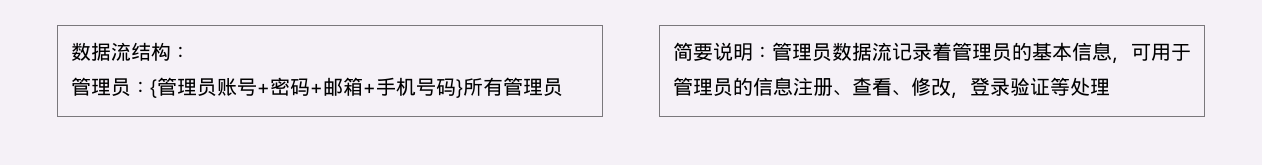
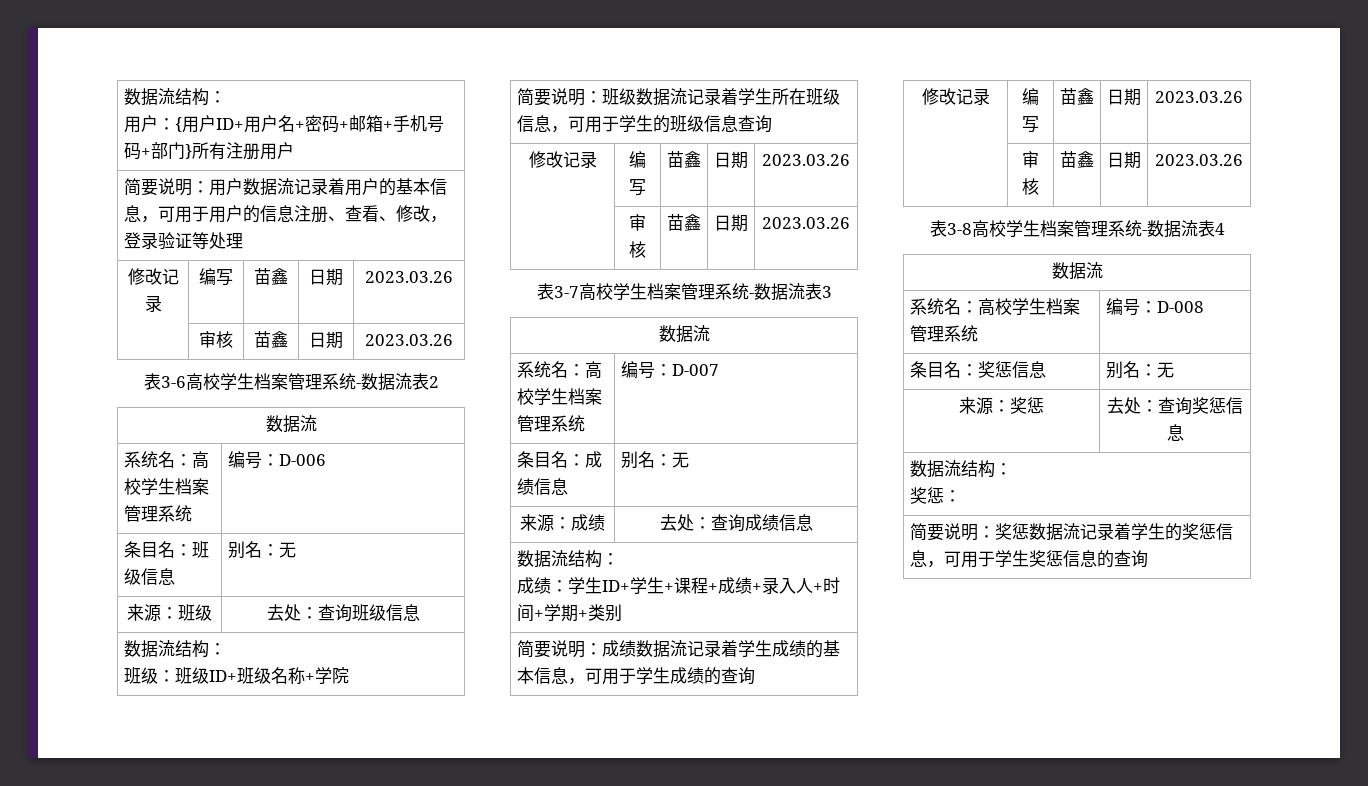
[70,42,190,61] [70,77,257,98] 数据流结构： // 管理员：{管理员账号 -> [123,88,226,106] [123,115,295,133] 数据流结构： // 用户：{用户ID+用户名
[455,77,563,98] [672,42,1191,64] [672,77,733,97] }所有管理员 // 简要说明：管理员数据流记录着管理员的基本信息，可用于管理员 -> [140,142,294,160] [123,178,447,196] [123,205,243,223] +部门}所有注册用户 // 简要说明：用户数据流记录着用户的基本信息，可用于用户
(1110, 87) none -> [127,268,179,285] [144,295,162,312] [199,268,233,286] [254,268,288,285] [309,268,343,286] [365,271,453,283] [199,331,233,348] [254,331,288,348] [309,331,343,349] [365,334,453,346] [143,373,439,391] [265,415,317,433] [123,451,209,469] [123,478,209,495] [123,505,192,522] [227,451,326,469] [123,541,209,558] [123,568,175,585] [227,541,296,559] [127,604,212,622] [266,604,420,622] [123,640,226,658] [123,667,349,684] [516,88,840,106] [516,115,772,133] [528,151,597,168] [629,151,646,168] [629,179,646,196] [667,151,701,168] [714,151,748,169] [762,154,850,166] [629,214,646,231] [629,241,646,258] [667,214,701,231] [714,214,748,232] [762,217,850,229] [536,283,832,301] [658,325,710,343] [516,361,602,379] [516,388,602,405] [516,415,585,432] [620,361,719,379] [516,451,602,468] [516,478,568,495] [620,451,689,469] [520,514,605,532] [659,514,813,532] [516,550,619,568] [516,577,840,594] [516,604,622,622] [516,640,840,658] [516,667,755,685] [921,88,990,105] [1022,88,1039,105] [1022,116,1039,133] [1060,88,1094,105] [1107,88,1141,106] [1155,91,1243,103] [1022,151,1039,168] [1022,178,1039,195] [1060,151,1094,168] [1107,151,1141,169] [1155,154,1243,166] [929,220,1225,238] [1051,262,1103,280] [909,298,1080,316] [909,325,978,342] [1105,298,1204,316] [909,361,1046,378] [1105,361,1174,379] [959,397,1044,415] [1107,397,1243,415] [1166,424,1184,441] [909,460,1012,478] [909,487,961,504] [909,523,1233,541] [909,550,1148,568] // 修改记录 | 编写 | 苗鑫 | 日期 | 2023.03.26 // | 审核 | 苗鑫 | 日期 | 2023.03.26 // 表3-6高校学生档案管理系统-数据流表2 // 数据流 // 系统名：高校学生档案管理系统 | 编号：D-006 // 条目名：班级信息 | 别名：无 // 来源：班级 | 去处：查询班级信息 // 数据流结构： // 班级：班级ID+班级名称+学院 // 简要说明：班级数据流记录着学生所在班级信息，可用于学生的班级信息查询 // 修改记录 | 编写 | 苗鑫 | 日期 | 2023.03.26 // | 审核 | 苗鑫 | 日期 | 2023.03.26 // 表3-7高校学生档案管理系统-数据流表3 // 数据流 // 系统名：高校学生档案管理系统 | 编号：D-007 // 条目名：成绩信息 | 别名：无 // 来源：成绩 | 去处：查询成绩信息 // 数据流结构： // 成绩：学生ID+学生+课程+成绩+录入人+时间+学期+类别 // 简要说明：成绩数据流记录着学生成绩的基本信息，可用于学生成绩的查询 // 修改记录 | 编写 | 苗鑫 | 日期 | 2023.03.26 // | 审核 | 苗鑫 | 日期 | 2023.03.26 // 表3-8高校学生档案管理系统-数据流表4 // 数据流 // 系统名：高校学生档案管理系统 | 编号：D-008 // 条目名：奖惩信息 | 别名：无 // 来源：奖惩 | 去处：查询奖惩信息 // 数据流结构： // 奖惩： // 简要说明：奖惩数据流记录着学生的奖惩信息，可用于学生奖惩信息的查询

